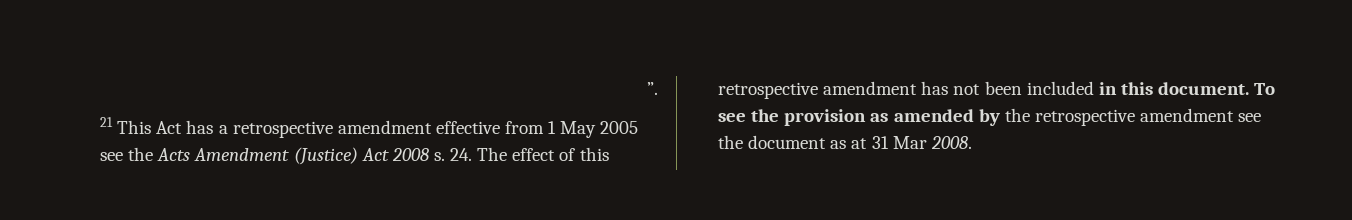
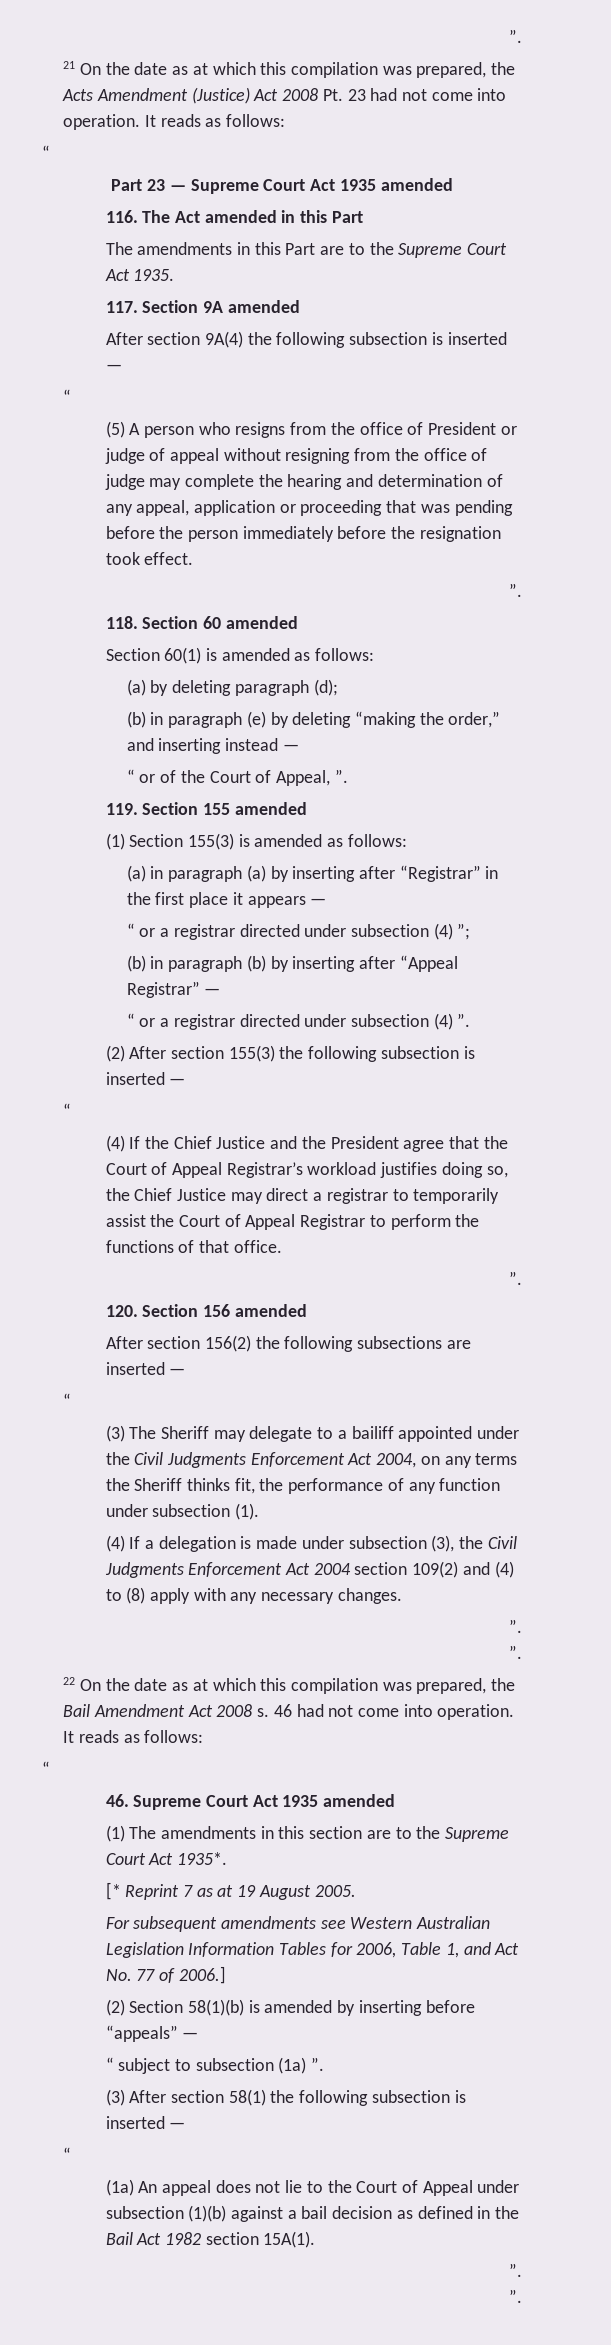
[117,120,639,138] [100,152,124,161] This Act has a retrospective amendment effective from 1 May 2005 see -> [79,62,487,78] On the date as at which this compilation was prepared,
[433,147,609,161] [718,81,1276,99] [718,108,1262,126] [718,135,972,149] s. 24. The effect of this retrospective amendment has not been included in this document. To see the provision as amended by the retrospective amendment see the document as at 31 Mar 2008. -> [322,88,507,101] [63,114,286,130] [42,145,50,159] [111,178,453,194] [105,210,363,223] [105,242,508,258] [104,269,175,281] [105,300,300,313] [105,331,507,348] [105,364,122,371] [63,389,72,403] [105,421,517,438] [104,448,488,464] [104,474,503,490] [105,500,513,516] [105,526,501,542] [105,552,194,565] [509,583,522,597] [105,616,298,629] [105,647,375,664] [126,679,338,696] [126,711,501,728] [126,738,299,754] [126,769,348,786] [105,802,307,815] [105,833,407,850] [126,865,499,882] [126,892,327,908] [126,923,471,940] [126,955,458,972] [126,981,221,998] [126,1013,471,1030] [105,1045,475,1062] [105,1072,186,1085] [63,1103,72,1117] [105,1135,508,1152] [105,1162,508,1178] [105,1188,500,1204] [105,1214,480,1230] [105,1240,282,1253] [509,1271,522,1285] [105,1304,307,1317] [105,1335,471,1352] [105,1362,186,1375] [63,1393,72,1407] [105,1425,520,1442] [105,1452,518,1468] [105,1478,501,1494] [105,1503,259,1520] [105,1535,517,1552] [104,1561,514,1578] [105,1587,402,1604] [509,1619,522,1633] [509,1645,522,1659] [63,1677,516,1694] [63,1704,515,1720] [63,1730,204,1743] [42,1761,50,1775] [105,1794,396,1810] [105,1825,510,1842] [105,1852,227,1865] [105,1882,356,1900] [105,1916,491,1932] [105,1942,520,1958] [105,1966,226,1984] [105,1999,475,2016] [105,2025,199,2042] [105,2057,325,2074] [105,2089,466,2106] [105,2116,186,2129] [63,2147,72,2161] [105,2179,520,2196] [105,2205,520,2222] [105,2231,316,2248] [509,2263,522,2277] [509,2289,522,2303] Pt. 23 had not come into operation. It reads as follows: // “ // Part 23 — Supreme Court Act 1935 amended // 116. The Act amended in this Part // The amendments in this Part are to the Supreme Court Act 1935. // 117. Section 9A amended // After section 9A(4) the following subsection is inserted — // “ // (5) A person who resigns from the office of President or judge of appeal without resigning from the office of judge may complete the hearing and determination of any appeal, application or proceeding that was pending before the person immediately before the resignation took effect. // ”. // 118. Section 60 amended // Section 60(1) is amended as follows: // (a) by deleting paragraph (d); // (b) in paragraph (e) by deleting “making the order,” and inserting instead — // “ or of the Court of Appeal, ”. // 119. Section 155 amended // (1) Section 155(3) is amended as follows: // (a) in paragraph (a) by inserting after “Registrar” in the first place it appears — // “ or a registrar directed under subsection (4) ”; // (b) in paragraph (b) by inserting after “Appeal Registrar” — // “ or a registrar directed under subsection (4) ”. // (2) After section 155(3) the following subsection is inserted — // “ // (4) If the Chief Justice and the President agree that the Court of Appeal Registrar’s workload justifies doing so, the Chief Justice may direct a registrar to temporarily assist the Court of Appeal Registrar to perform the functions of that office. // ”. // 120. Section 156 amended // After section 156(2) the following subsections are inserted — // “ // (3) The Sheriff may delegate to a bailiff appointed under the Civil Judgments Enforcement Act 2004, on any terms the Sheriff thinks fit, the performance of any function under subsection (1). // (4) If a delegation is made under subsection (3), the Civil Judgments Enforcement Act 2004 section 109(2) and (4) to (8) apply with any necessary changes. // ”. // ”. // 22 On the date as at which this compilation was prepared, the Bail Amendment Act 2008 s. 46 had not come into operation. It reads as follows: // “ // 46. Supreme Court Act 1935 amended // (1) The amendments in this section are to the Supreme Court Act 1935*. // [* Reprint 7 as at 19 August 2005. // For subsequent amendments see Western Australian Legislation Information Tables for 2006, Table 1, and Act No. 77 of 2006.] // (2) Section 58(1)(b) is amended by inserting before “appeals” — // “ subject to subsection (1a) ”. // (3) After section 58(1) the following subsection is inserted — // “ // (1a) An appeal does not lie to the Court of Appeal under subsection (1)(b) against a bail decision as defined in the Bail Act 1982 section 15A(1). // ”. // ”.

